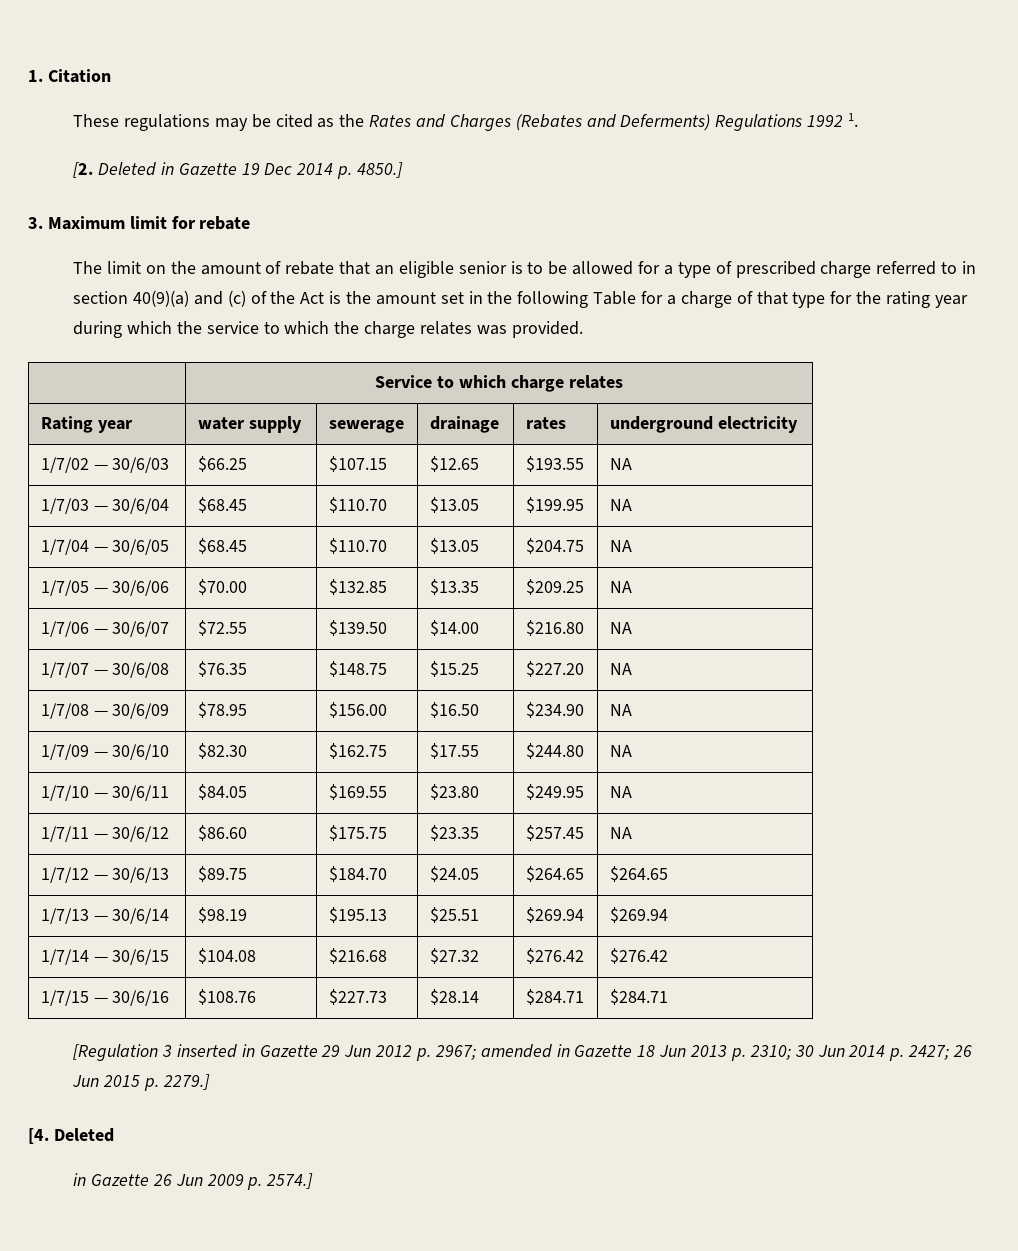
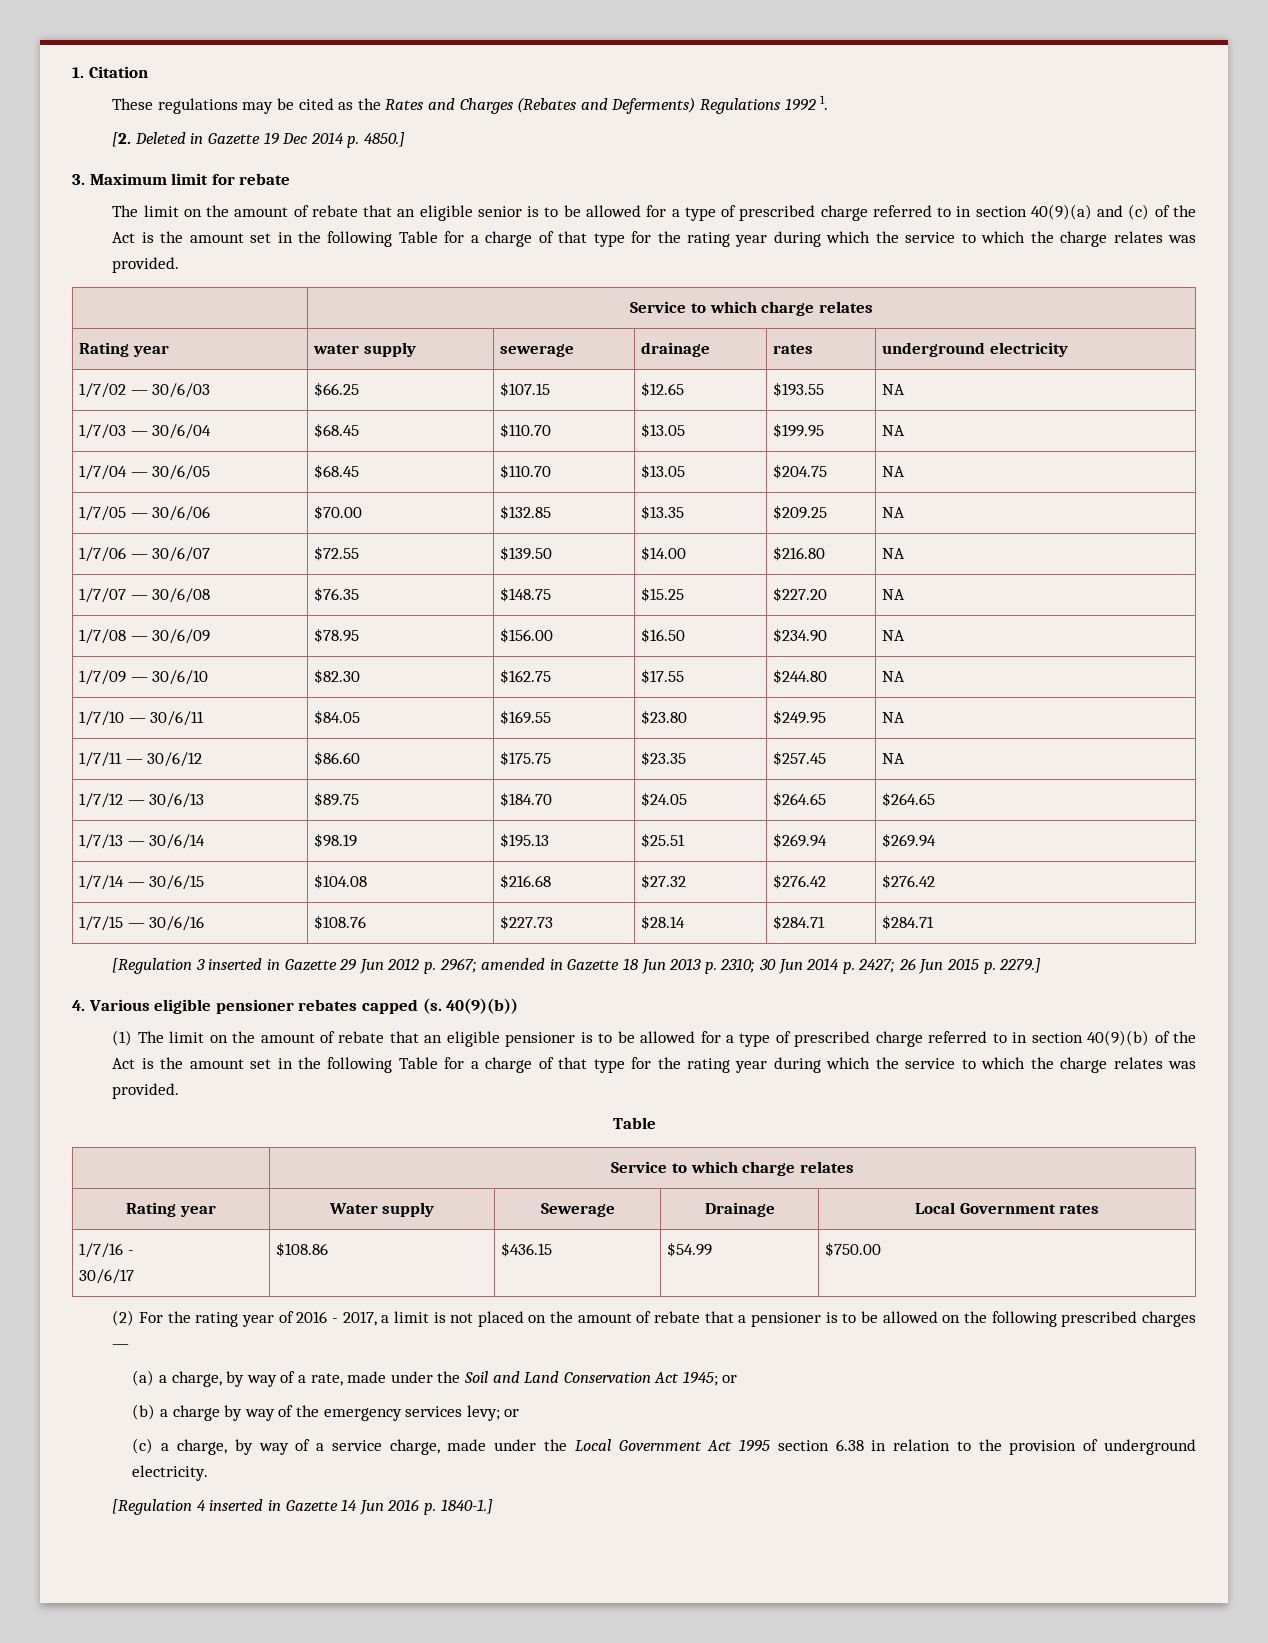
[28,1128,114,1144] [73,1173,314,1190] [4. Deleted // in Gazette 26 Jun 2009 p. 2574.] -> [72,998,519,1014] [112,1030,1196,1047] [112,1057,1196,1073] [112,1083,180,1099] [612,1117,656,1129] [611,1161,854,1176] [126,1202,216,1217] [328,1202,435,1217] [540,1203,615,1217] [704,1202,775,1217] [914,1202,1100,1214] [78,1243,134,1258] [78,1269,134,1284] [275,1242,328,1257] [500,1242,552,1257] [666,1242,712,1257] [824,1242,881,1257] [112,1310,1196,1327] [112,1344,130,1349] [132,1370,738,1387] [132,1404,520,1421] [132,1438,1197,1455] [132,1465,209,1481] [112,1499,493,1515] 4. Various eligible pensioner rebates capped (s. 40(9)(b)) // (1) The limit on the amount of rebate that an eligible pensioner is to be allowed for a type of prescribed charge referred to in section 40(9)(b) of the Act is the amount set in the following Table for a charge of that type for the rating year during which the service to which the charge relates was provided. // Table // | Service to which charge relates // Rating year | Water supply | Sewerage | Drainage | Local Government rates // 1/7/16 - // 30/6/17 | $108.86 | $436.15 | $54.99 | $750.00 // (2) For the rating year of 2016 - 2017, a limit is not placed on the amount of rebate that a pensioner is to be allowed on the following prescribed charges — // (a) a charge, by way of a rate, made under the Soil and Land Conservation Act 1945; or // (b) a charge by way of the emergency services levy; or // (c) a charge, by way of a service charge, made under the Local Government Act 1995 section 6.38 in relation to the provision of underground electricity. // [Regulation 4 inserted in Gazette 14 Jun 2016 p. 1840-1.]

